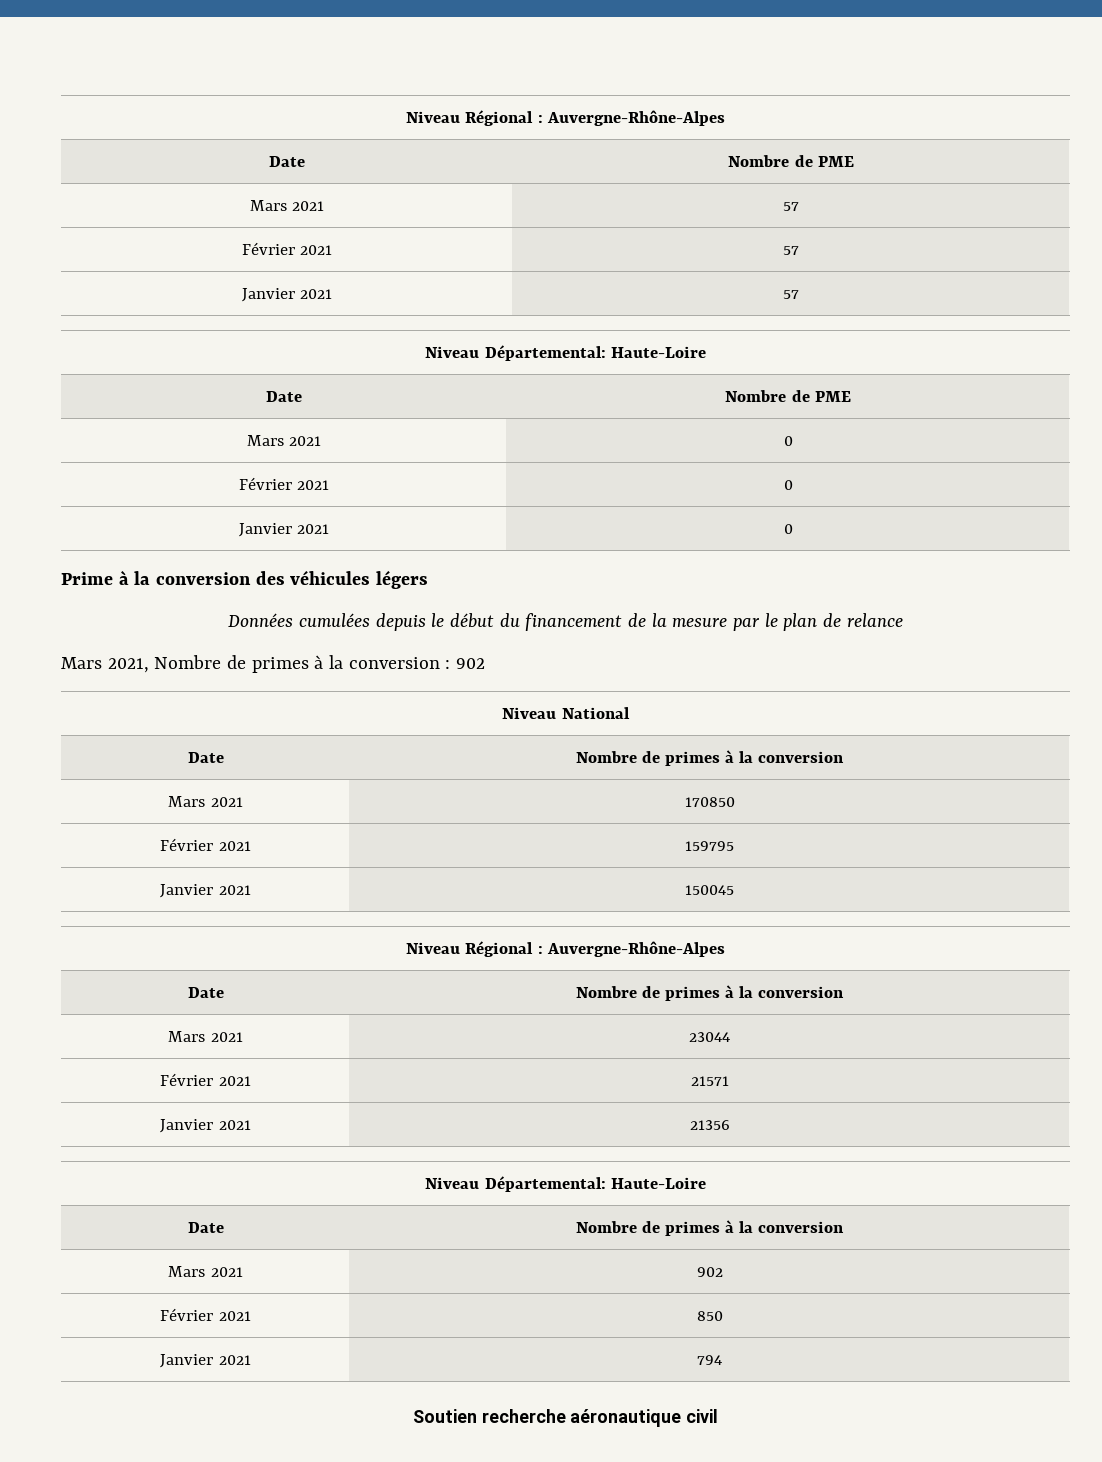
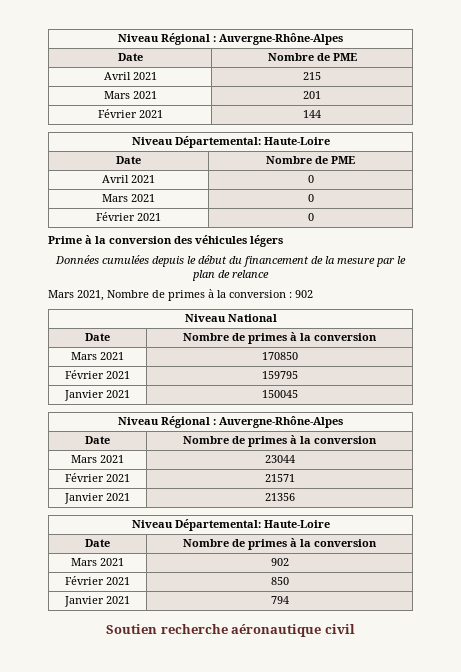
[249,200,325,211] [783,202,799,211] [241,242,333,255] [783,246,799,255] [241,288,333,302] [783,290,799,299] // Mars 2021 | 57 // Février 2021 | 57 // Janvier 2021 | 57 -> [103,72,157,80] [303,72,321,80] [103,91,157,99] [303,91,321,99] [97,109,163,118] [303,110,321,118] // Avril 2021 | 215 // Mars 2021 | 201 // Février 2021 | 144
(851, 396) none -> [102,175,155,183] [307,175,314,183] // Avril 2021 | 0
[238,523,330,537] [783,524,793,534] // Janvier 2021 | 0 -> (314, 217) none

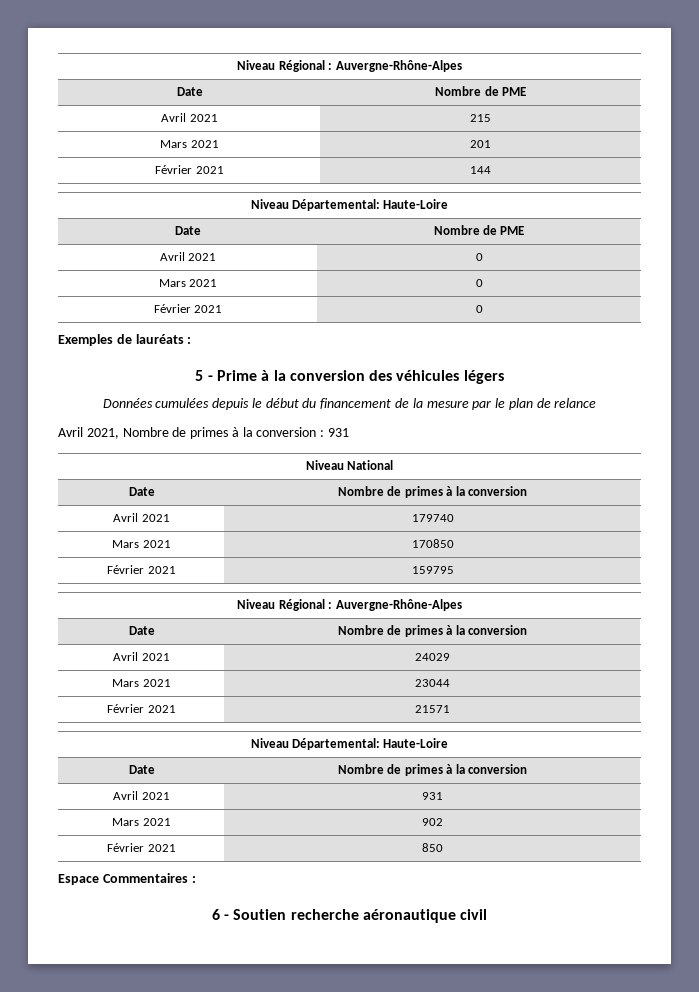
(314, 217) none -> [58,334,192,346] [195,370,213,381] Exemples de lauréats : // 5 -
[48,290,74,298] Mars -> [58,427,83,437] Avril
[295,290,313,298] 902 -> [328,428,350,437] 931
(377, 337) none -> [113,513,170,522] [411,514,454,522] // Avril 2021 | 179740
[64,390,130,401] [261,390,298,398] // Janvier 2021 | 150045 -> (454, 570) none
(377, 440) none -> [113,652,170,661] [414,653,450,661] // Avril 2021 | 24029
[64,493,130,504] [264,493,295,501] // Janvier 2021 | 21356 -> (450, 709) none
(377, 543) none -> [113,791,170,800] [421,792,443,800] // Avril 2021 | 931
[64,596,130,607] [270,596,289,604] // Janvier 2021 | 794 // -> [58,873,196,885] [211,909,230,920] // Espace Commentaires : // 6 -

